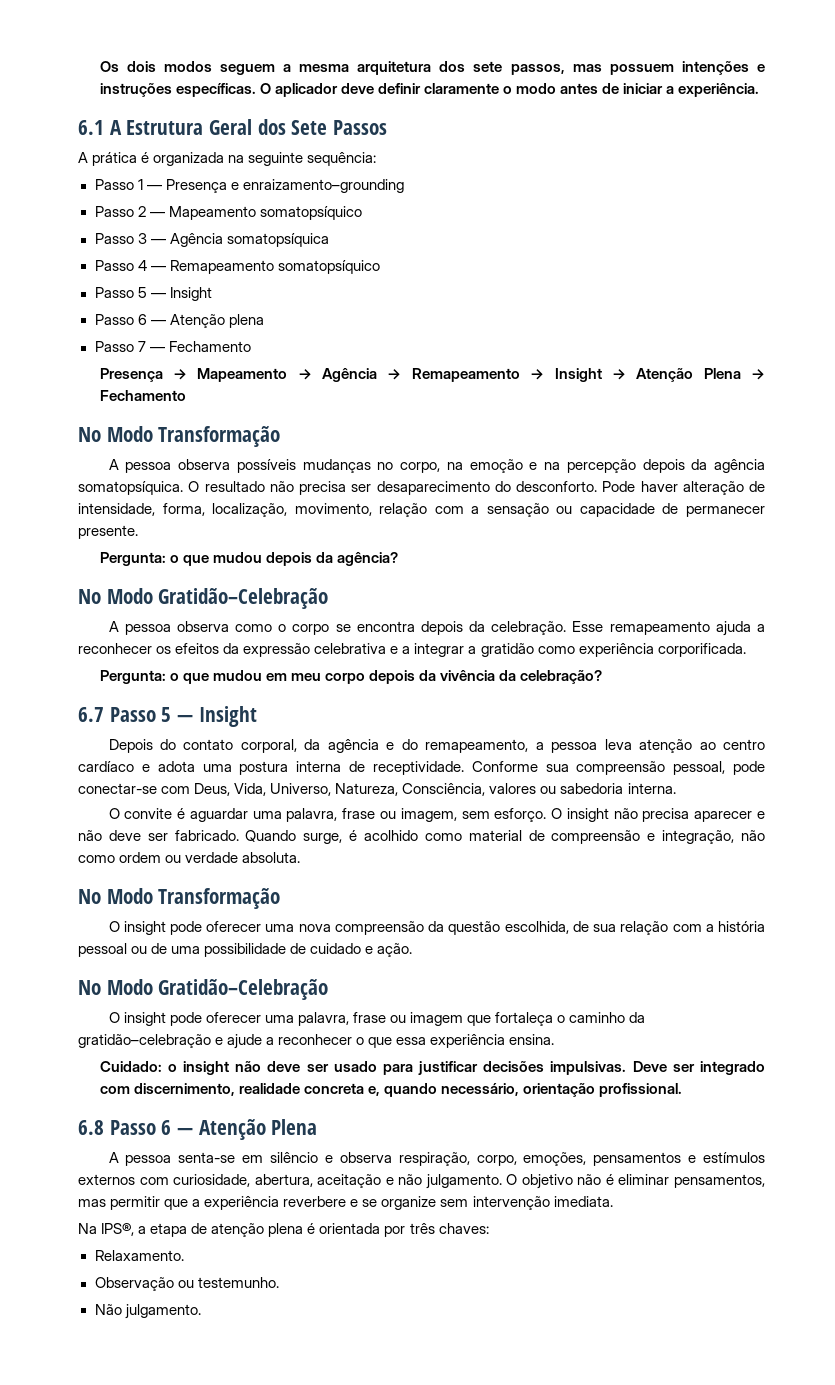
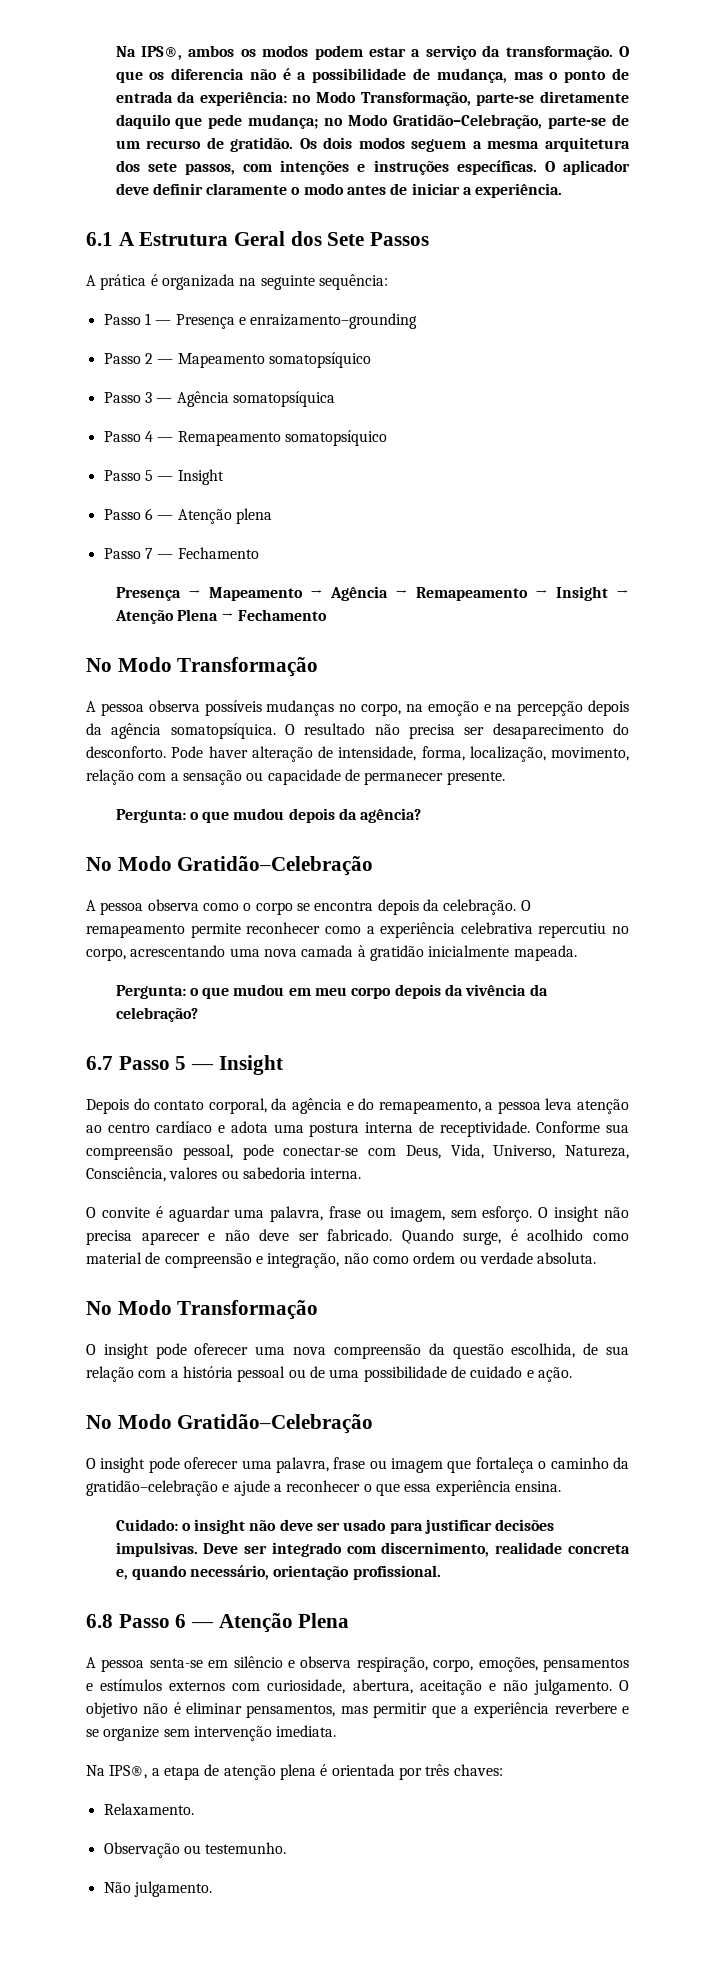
(99, 66) none -> [115,45,629,60] [115,68,629,83] [115,91,629,106] [115,114,629,129] [115,137,294,152] Na IPS®, ambos os modos podem estar a serviço da transformação. O que os diferencia não é a possibilidade de mudança, mas o ponto de entrada da experiência: no Modo Transformação, parte-se diretamente daquilo que pede mudança; no Modo Gratidão–Celebração, parte-se de um recurso de gratidão.
[572,64,674,75] mas possuem -> [243,164,273,172] com
[572,621,765,636] [78,643,746,657] Esse remapeamento ajuda a reconhecer os efeitos da expressão celebrativa e a integrar a gratidão como experiência corporificada. -> [520,900,531,911] [86,922,629,938] [86,945,577,961] O remapeamento permite reconhecer como a experiência celebrativa repercutiu no corpo, acrescentando uma nova camada à gratidão inicialmente mapeada.

